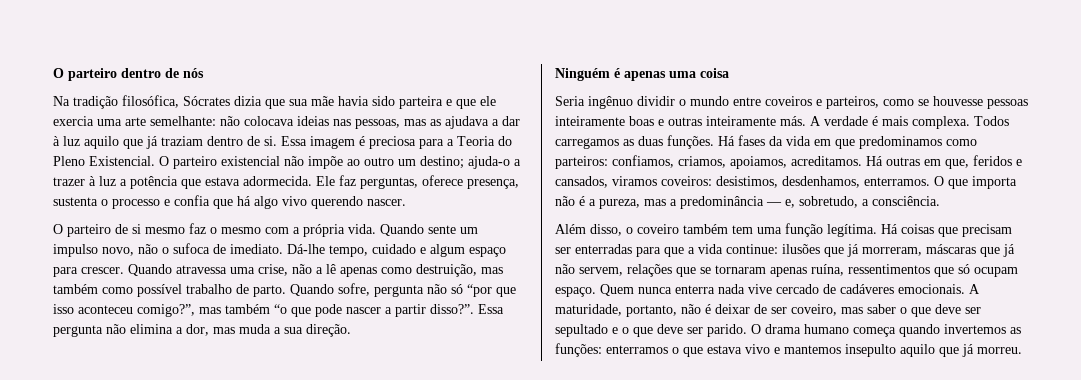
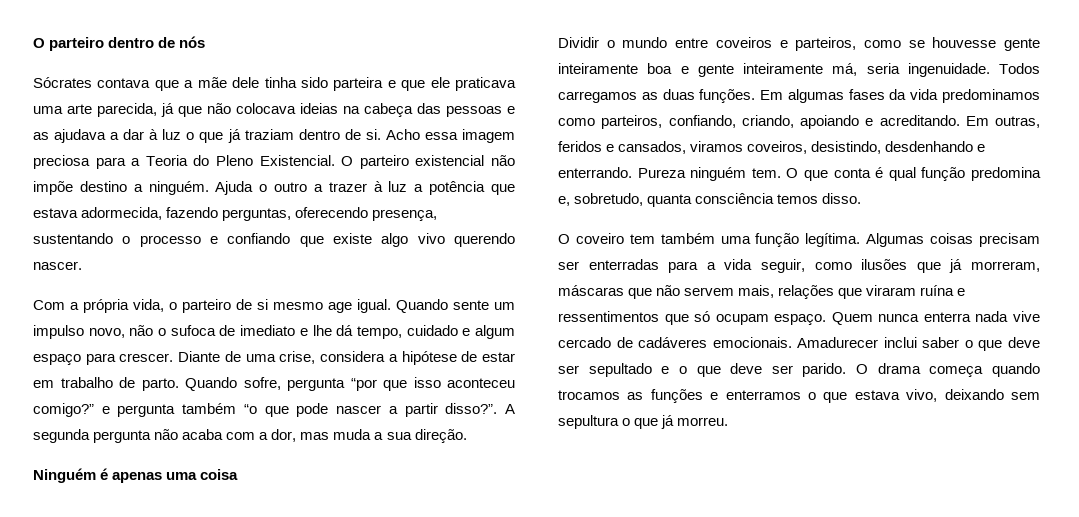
[53,95,369,109] Na tradição filosófica, Sócrates dizia que sua mãe havia -> [33,77,297,91] Sócrates contava que a mãe dele tinha
[53,116,94,126] exercia -> [455,77,517,91] praticava
[150,116,426,129] semelhante: não colocava ideias nas pessoas, mas -> [97,103,515,117] parecida, já que não colocava ideias na cabeça das pessoas e
[84,136,119,149] aquilo -> [186,132,195,140] o
[281,136,365,149] Essa imagem é -> [385,129,515,143] Acho essa imagem
[347,156,510,169] ao outro um destino; ajuda-o -> [79,181,308,195] destino a ninguém. Ajuda o outro
[243,175,519,189] [53,195,406,209] [53,223,376,237] adormecida. Ele faz perguntas, oferece presença, sustenta o processo e confia que há algo vivo querendo nascer. // O parteiro de si mesmo faz o mesmo com a própria vida. -> [81,207,438,221] [33,233,515,247] [33,261,82,270] [33,299,391,313] adormecida, fazendo perguntas, oferecendo presença, sustentando o processo e confiando que existe algo vivo querendo nascer. // Com a própria vida, o parteiro de si mesmo age igual.
[230,244,325,254] imediato. Dá-lhe -> [240,325,354,336] imediato e lhe dá
[128,264,503,277] [53,284,182,297] Quando atravessa uma crise, não a lê apenas como destruição, mas também como possível -> [178,351,516,365] [33,380,54,388] Diante de uma crise, considera a hipótese de estar em
[427,284,463,294] não só -> (345, 384) none
[137,304,221,317] comigo?”, mas -> [33,403,176,417] comigo?” e pergunta
[478,304,504,314] [53,324,173,337] Essa pergunta não elimina -> [505,404,515,414] [33,429,256,443] A segunda pergunta não acaba com
[555,96,675,109] Seria ingênuo dividir -> [558,37,599,48] Dividir
[987,99,1028,109] [555,116,970,129] pessoas inteiramente boas e outras inteiramente más. A verdade é mais complexa. -> [1004,38,1040,51] [558,63,990,77] gente inteiramente boa e gente inteiramente má, seria ingenuidade.
[718,136,735,146] Há -> [760,89,844,103] Em algumas
[814,136,977,149] [555,155,1022,169] [555,176,1017,189] [555,196,940,209] [555,223,958,237] em que predominamos como parteiros: confiamos, criamos, apoiamos, acreditamos. Há outras em que, feridos e cansados, viramos coveiros: desistimos, desdenhamos, enterramos. O que importa não é a pureza, mas a predominância — e, sobretudo, a consciência. // Além disso, o coveiro também tem uma função legítima. Há coisas que -> [942,89,1040,103] [558,115,1040,129] [558,141,986,154] [558,167,1041,181] [558,193,862,207] [558,233,974,247] predominamos como parteiros, confiando, criando, apoiando e acreditando. Em outras, feridos e cansados, viramos coveiros, desistindo, desdenhando e enterrando. Pureza ninguém tem. O que conta é qual função predomina e, sobretudo, quanta consciência temos disso. // O coveiro tem também uma função legítima. Algumas coisas
[664,247,684,257] que -> (699, 267) none
[726,244,778,254] continue: -> [761,259,852,273] seguir, como
[1003,244,1015,257] [555,264,844,277] já não servem, relações que se tornaram apenas ruína, -> [656,285,966,299] não servem mais, relações que viraram ruína e
[969,284,980,294] [555,304,863,317] A maturidade, portanto, não é deixar de ser coveiro, mas -> [797,337,917,348] Amadurecer inclui
[804,324,849,334] humano -> (921, 368) none
[944,324,1021,334] [555,343,935,357] invertemos as funções: enterramos o que estava vivo e mantemos insepulto aquilo -> [558,389,1040,403] [558,415,631,429] trocamos as funções e enterramos o que estava vivo, deixando sem sepultura o

